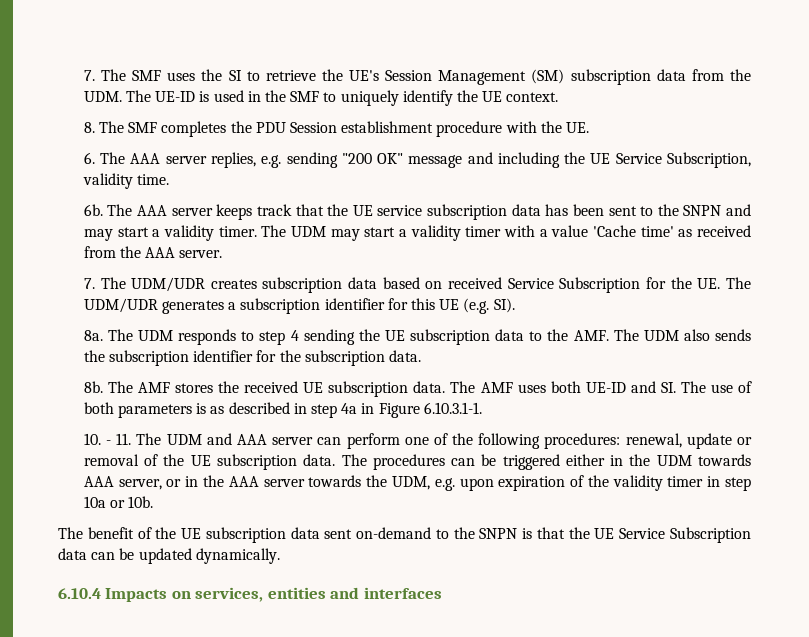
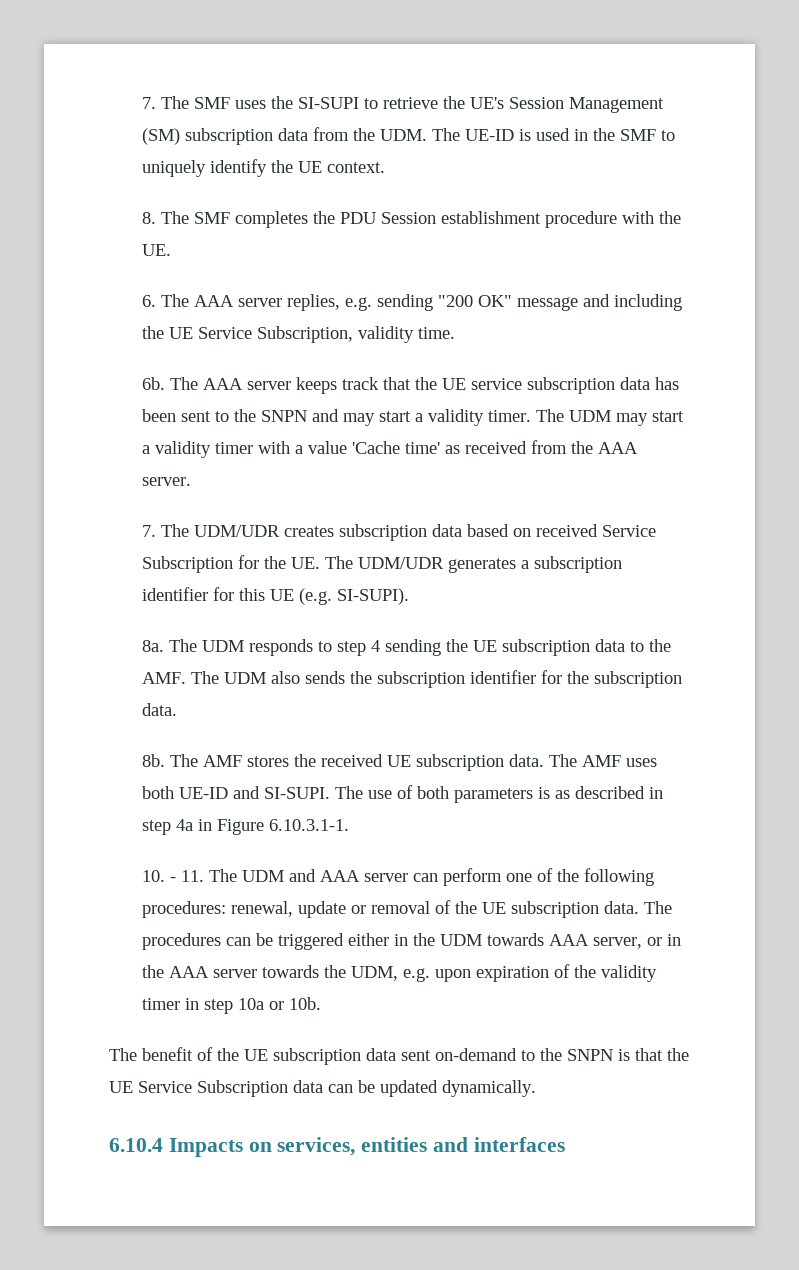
[228,70,242,81] SI -> [297,97,359,109] SI-SUPI
[493,298,515,313] SI). -> [336,588,409,605] SI-SUPI).
[660,382,676,393] SI. -> [263,787,330,799] SI-SUPI.

